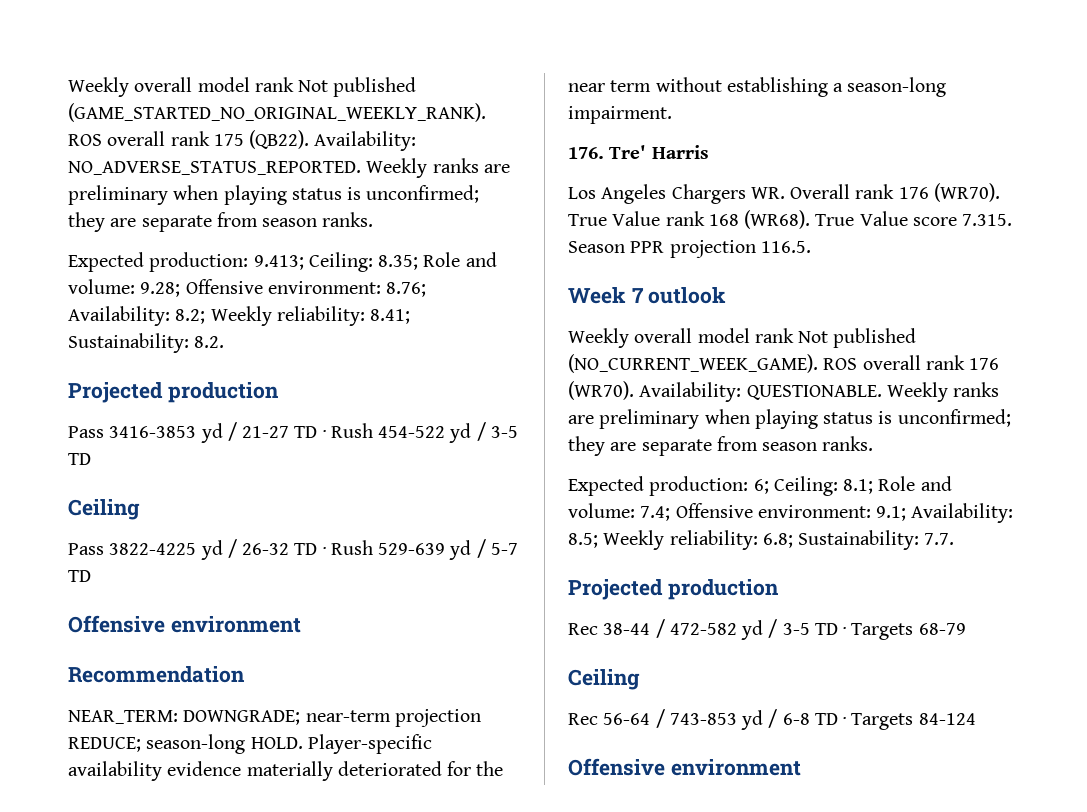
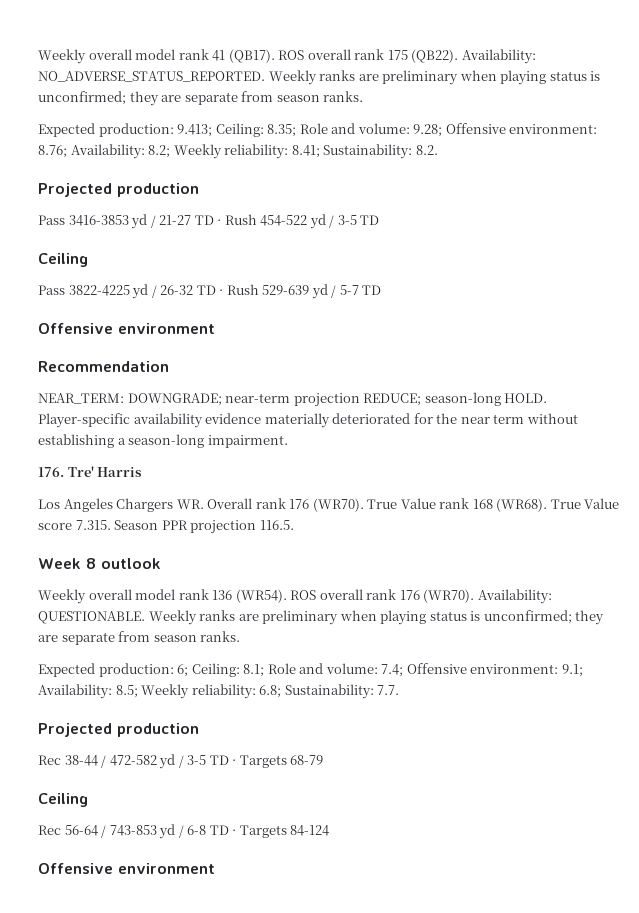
[68,77,417,97] [68,103,486,122] Weekly overall model rank Not published (GAME_STARTED_NO_ORIGINAL_WEEKLY_RANK). -> [38,49,275,64] Weekly overall model rank 41 (QB17).
[631,288,644,303] 7 -> [86,558,96,569] 8
[798,328,917,348] [568,354,818,373] Not published (NO_CURRENT_WEEK_GAME). -> [212,589,287,603] 136 (WR54).

